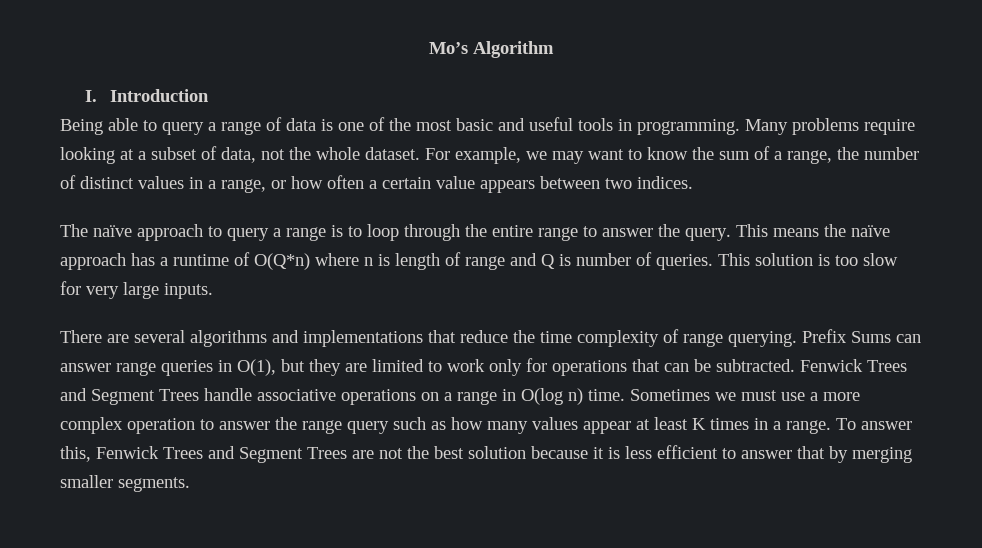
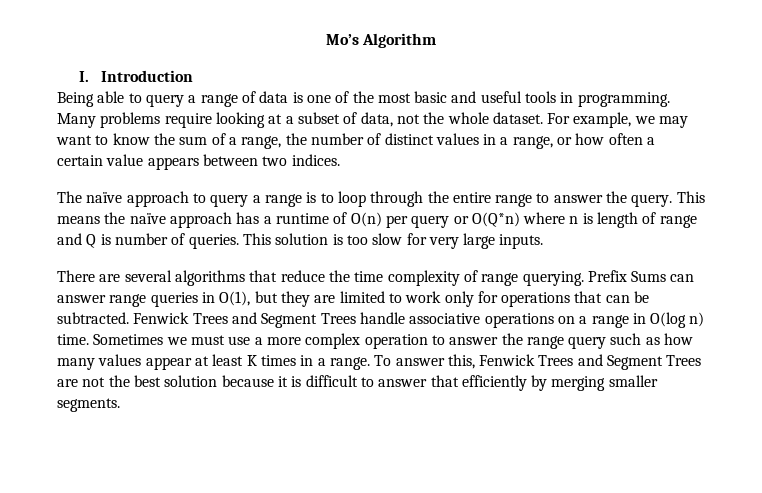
(250, 259) none -> [350,212,469,228] O(n) per query or
[272,330,423,347] and implementations -> (245, 278) none
[625,445,718,459] less efficient -> [305,375,358,387] difficult
(825, 452) none -> [461,375,527,391] efficiently

